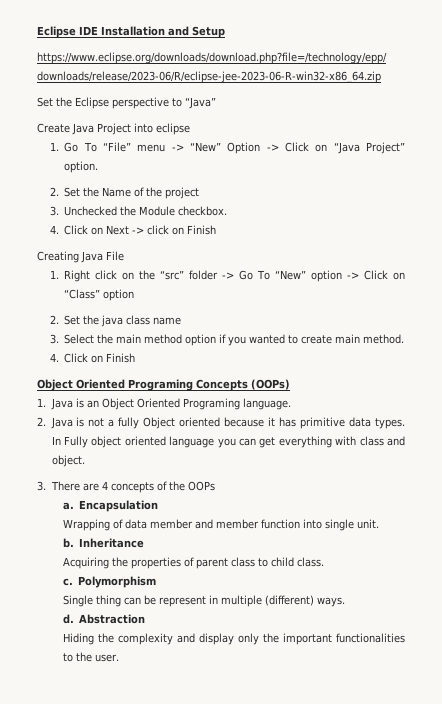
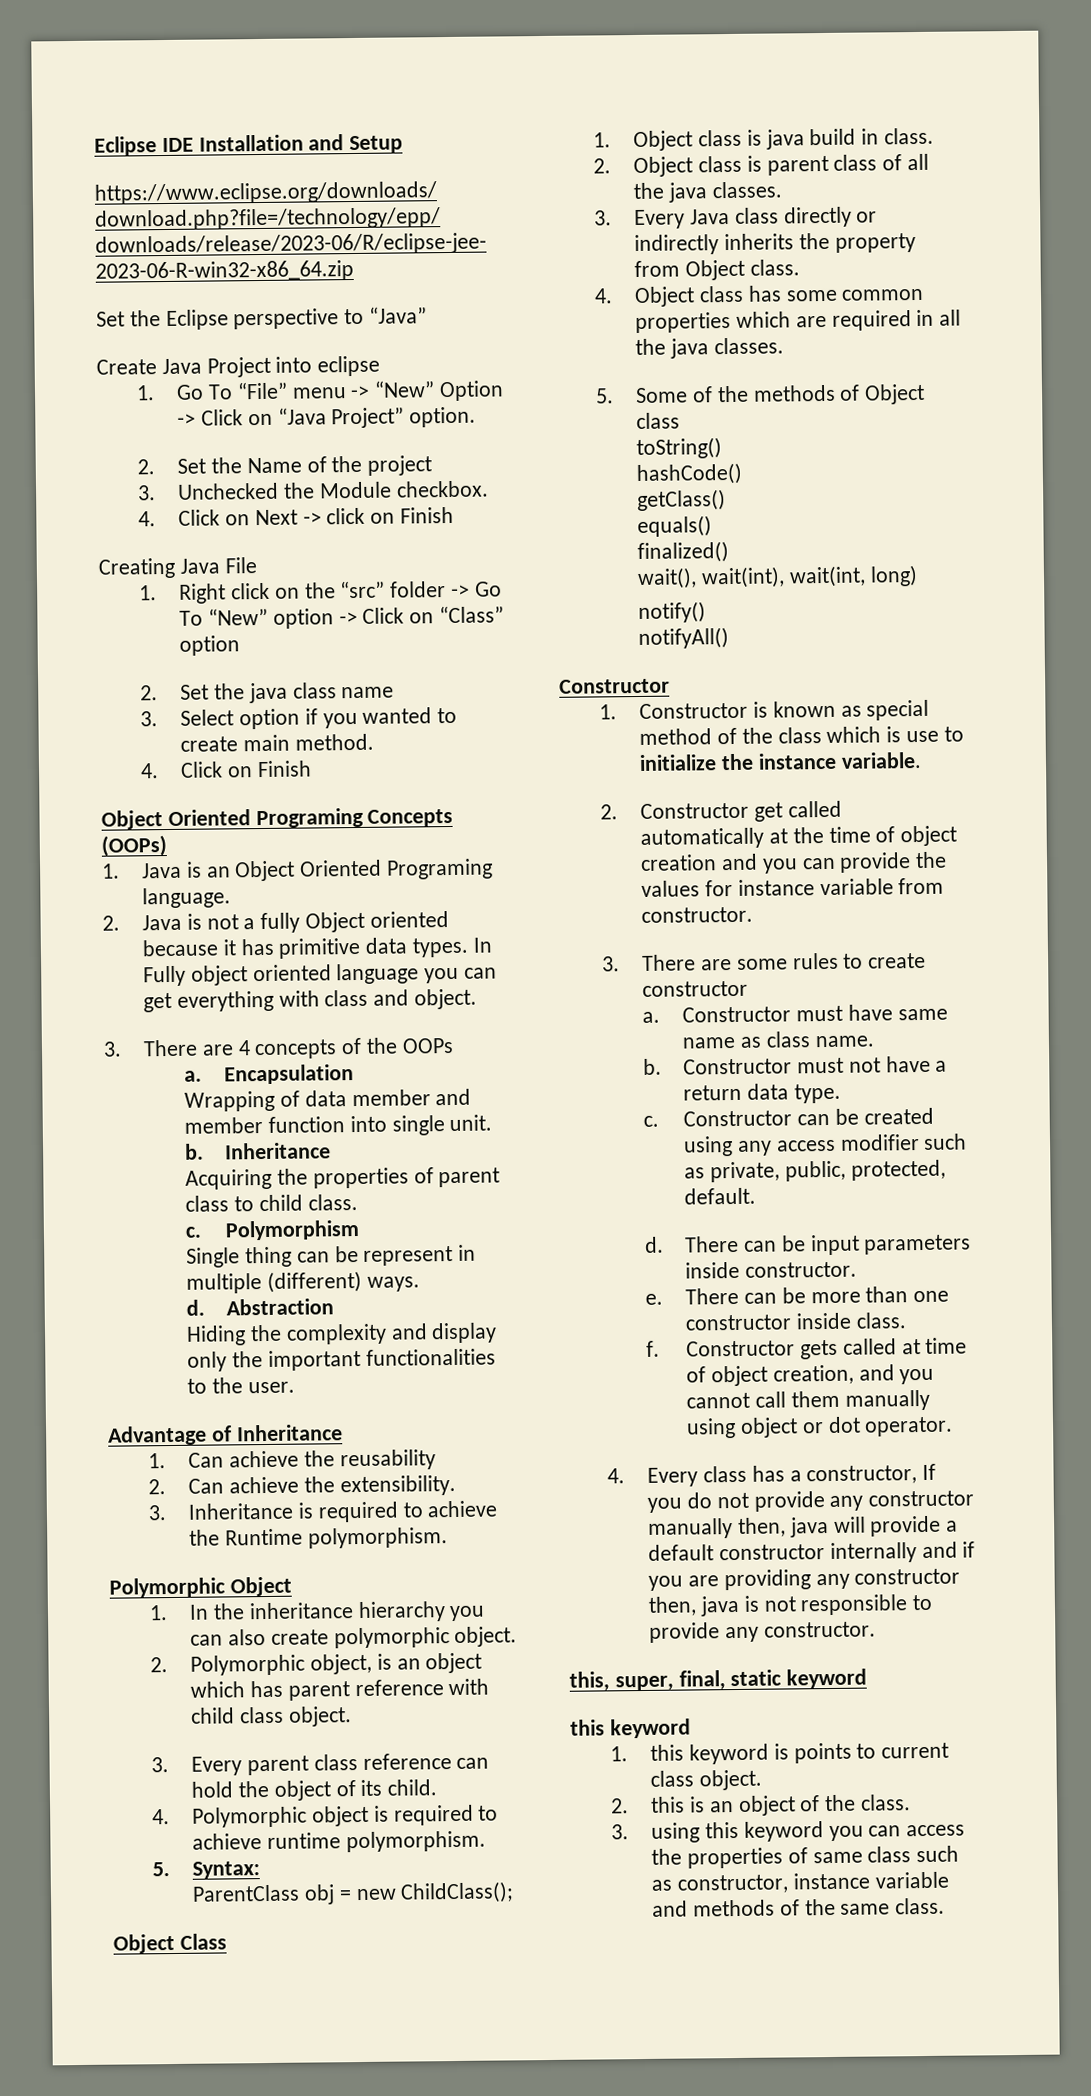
[97,334,183,344] the main method -> (235, 717) none
(119, 658) none -> [108,1424,343,1446] [148,1449,436,1471] [148,1474,456,1497] [148,1500,498,1523] [189,1527,448,1549] [109,1576,292,1598] [149,1601,486,1623] [190,1626,518,1649] [150,1652,483,1676] [190,1678,490,1701] [191,1706,352,1727] [151,1753,490,1776] [191,1779,438,1801] [152,1804,499,1828] [192,1830,486,1853] [152,1861,261,1879] [192,1881,515,1905] [113,1933,227,1954] [593,127,934,152] [593,153,929,178] [633,181,782,203] [594,206,878,230] [634,232,916,256] [634,259,800,281] [594,285,925,308] [635,309,962,334] [635,337,784,359] [595,383,926,405] [636,412,681,429] [636,437,723,459] [636,462,744,485] [637,489,727,511] [637,515,713,537] [637,541,730,563] [637,565,918,589] [638,601,707,623] [638,627,730,649] [559,678,670,694] [599,699,930,721] [639,726,964,745] [639,751,922,771] [600,800,842,822] [640,825,958,849] [640,851,948,874] [641,877,945,897] [641,906,754,923] [602,952,927,972] [642,980,749,997] [642,1004,948,1023] [682,1031,875,1049] [643,1055,948,1075] [683,1083,841,1104] [643,1107,934,1127] [683,1133,968,1157] [684,1159,946,1183] [684,1187,757,1205] [645,1234,972,1256] [685,1261,857,1279] [645,1286,950,1305] [685,1312,907,1331] [646,1337,968,1360] [686,1364,935,1387] [686,1389,930,1411] [686,1416,954,1439] [607,1463,937,1487] [647,1490,975,1513] [648,1515,959,1539] [648,1541,976,1564] [648,1568,961,1591] [648,1594,934,1617] [649,1621,876,1643] [569,1668,868,1692] [570,1718,691,1739] [610,1742,950,1765] [650,1769,762,1791] [610,1794,911,1816] [611,1821,966,1843] [651,1845,960,1869] [651,1871,949,1894] [652,1897,946,1917] // Advantage of Inheritance // 1. Can achieve the reusability // 2. Can achieve the extensibility. // 3. Inheritance is required to achieve the Runtime polymorphism. // Polymorphic Object // 1. In the inheritance hierarchy you can also create polymorphic object. // 2. Polymorphic object, is an object which has parent reference with child class object. // 3. Every parent class reference can hold the object of its child. // 4. Polymorphic object is required to achieve runtime polymorphism. // 5. Syntax: // ParentClass obj = new ChildClass(); // Object Class // 1. Object class is java build in class. // 2. Object class is parent class of all the java classes. // 3. Every Java class directly or indirectly inherits the property from Object class. // 4. Object class has some common properties which are required in all the java classes. // 5. Some of the methods of Object class // toString() // hashCode() // getClass() // equals() // finalized() // wait(), wait(int), wait(int, long) // notify() // notifyAll() // Constructor // 1. Constructor is known as special method of the class which is use to initialize the instance variable. // 2. Constructor get called automatically at the time of object creation and you can provide the values for instance variable from constructor. // 3. There are some rules to create constructor // a. Constructor must have same name as class name. // b. Constructor must not have a return data type. // c. Constructor can be created using any access modifier such as private, public, protected, default. // d. There can be input parameters inside constructor. // e. There can be more than one constructor inside class. // f. Constructor gets called at time of object creation, and you cannot call them manually using object or dot operator. // 4. Every class has a constructor, If you do not provide any constructor manually then, java will provide a default constructor internally and if you are providing any constructor then, java is not responsible to provide any constructor. // this, super, final, static keyword // this keyword // 1. this keyword is points to current class object. // 2. this is an object of the class. // 3. using this keyword you can access the properties of same class such as constructor, instance variable and methods of the same class.

